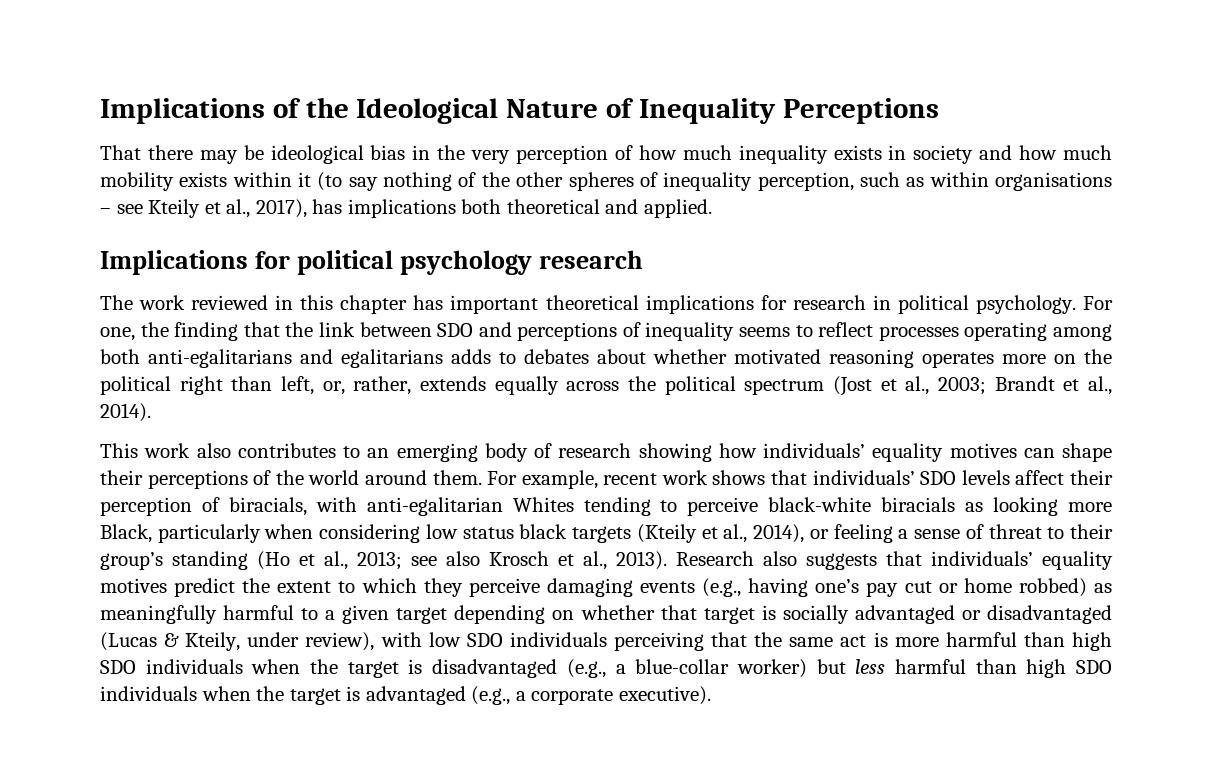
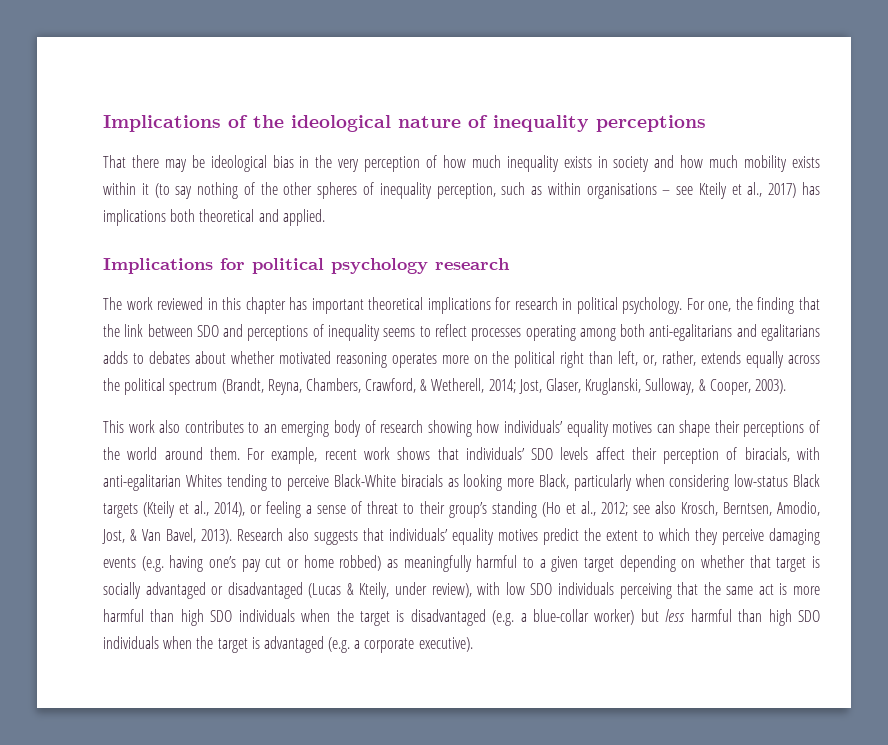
[356,98,939,124] Ideological Nature of Inequality Perceptions -> [291,115,706,132] ideological nature of inequality perceptions
[255,199,307,218] 2017), -> [768,183,797,198] 2017)
[832,376,1112,396] [100,403,151,422] (Jost et al., 2003; Brandt et al., 2014). -> [221,378,786,395] (Brandt, Reyna, Chambers, Crawford, & Wetherell, 2014; Jost, Glaser, Kruglanski, Sulloway, & Cooper, 2003).
[768,497,872,512] black-white -> [334,474,396,487] Black-White
[425,524,568,539] low status black -> [734,474,820,487] low-status Black
[357,551,402,570] 2013; -> [600,502,628,516] 2012;
[489,551,607,570] Krosch et al., -> [680,501,821,516] [102,528,196,544] Krosch, Berntsen, Amodio, Jost, & Van Bavel,
[702,578,742,597] (e.g., -> [141,556,164,572] (e.g.
[566,659,606,678] (e.g., -> [492,610,515,626] (e.g.
[471,686,511,705] (e.g., -> [328,637,351,653] (e.g.

